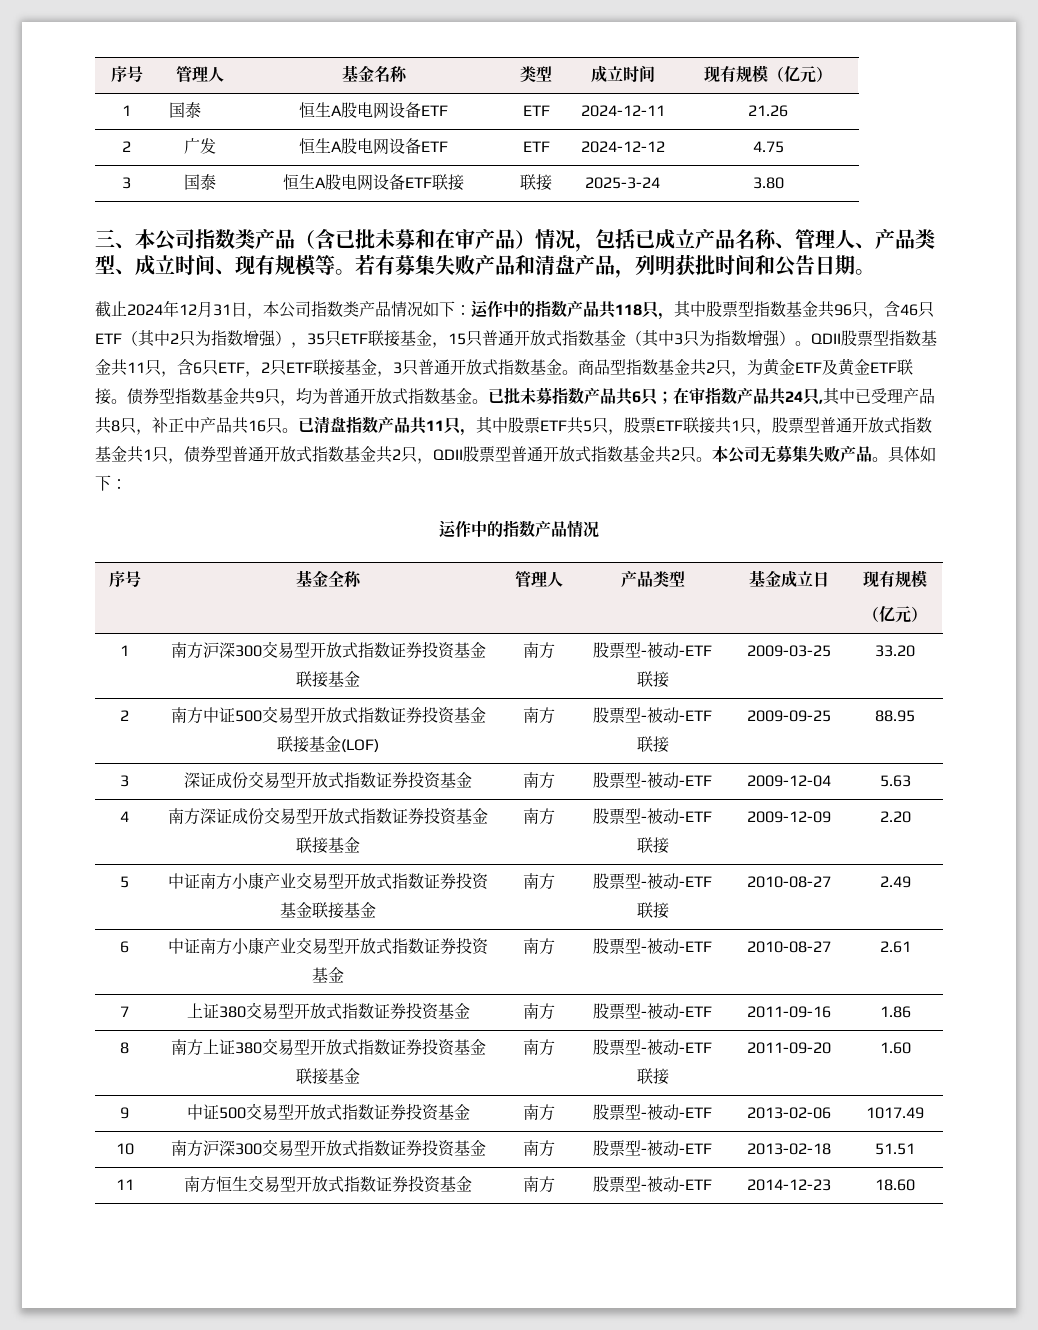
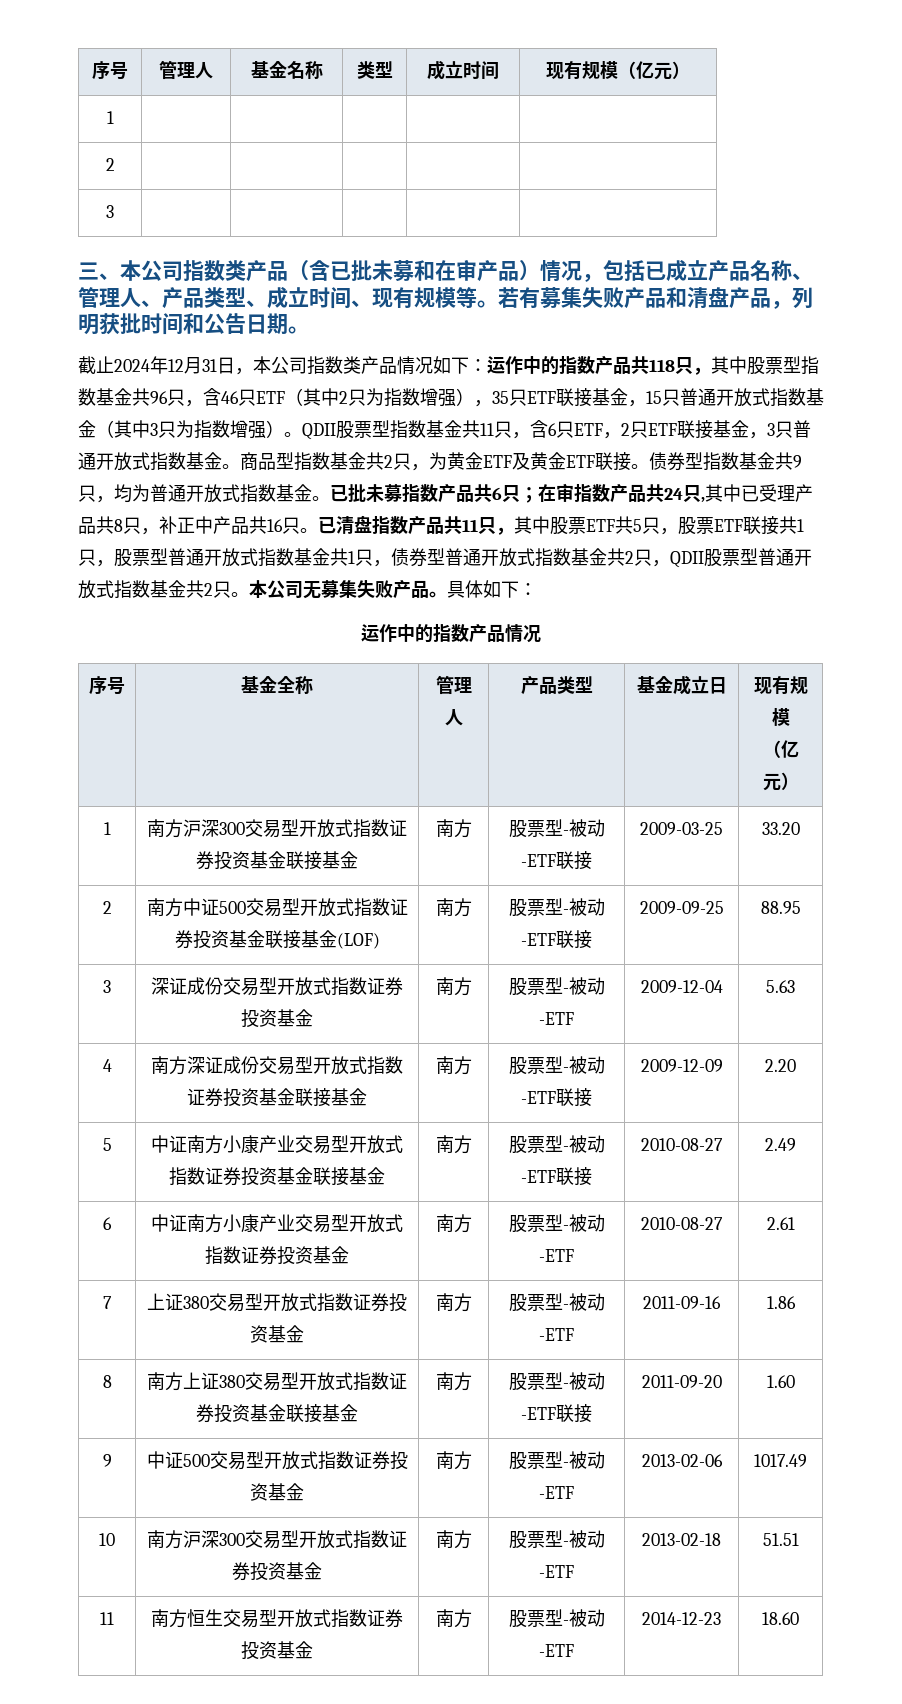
[169,102,202,118] [299,102,448,119] [522,105,550,116] [580,105,665,117] [748,105,788,117] [122,141,131,152] [184,138,216,154] [299,138,448,155] [522,141,550,152] [580,141,665,153] [752,141,784,153] [122,177,131,189] [184,174,216,190] [283,174,464,191] [520,174,552,191] [585,177,660,189] [752,177,784,189] 国泰 | 恒生A股电网设备ETF | ETF | 2024-12-11 | 21.26 // 2 | 广发 | 恒生A股电网设备ETF | ETF | 2024-12-12 | 4.75 // 3 | 国泰 | 恒生A股电网设备ETF联接 | 联接 | 2025-3-24 | 3.80 -> [105,158,115,171] [106,205,114,218] | | | | // 2 | | | | | // 3 | | | | |

